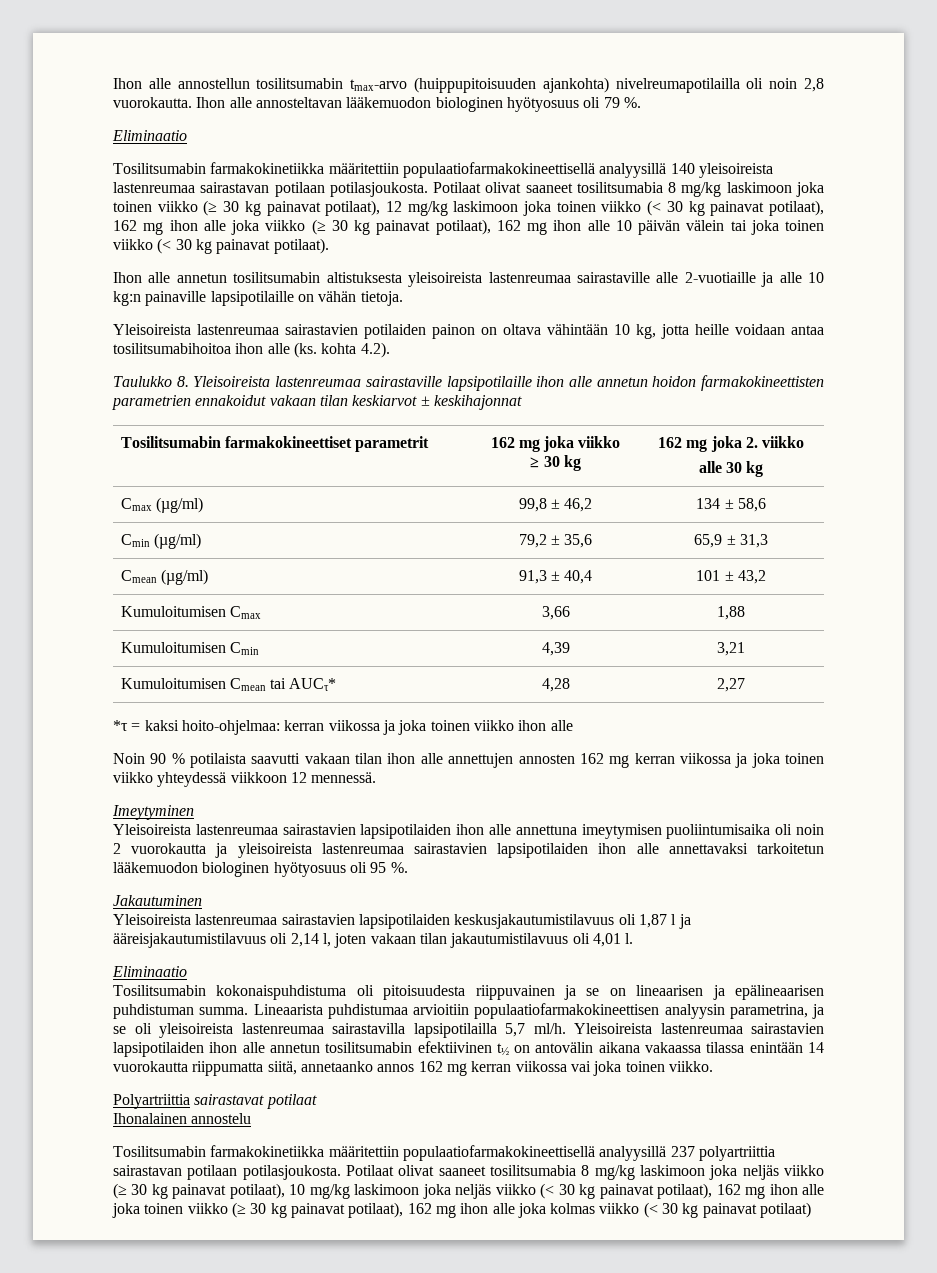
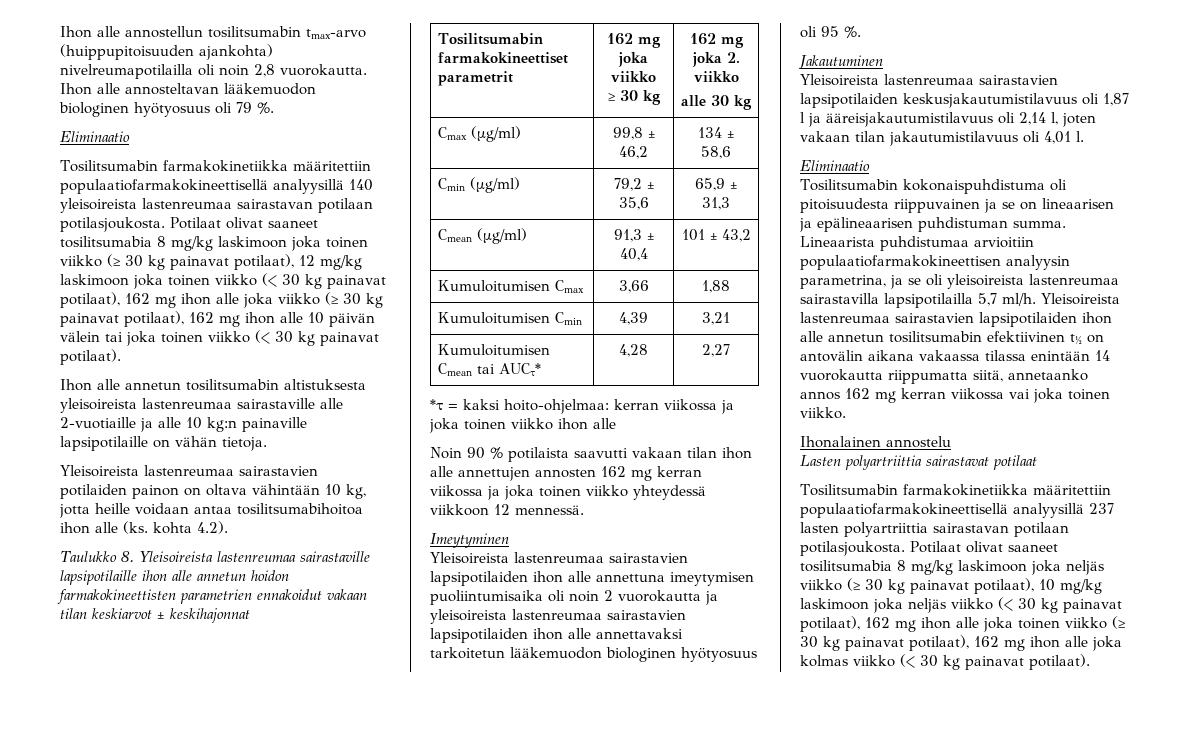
[113,1094,190,1109] Polyartriittia -> [800,436,951,448] [800,455,922,470] Ihonalainen annostelu // Lasten polyartriittia
[113,1113,252,1124] // Ihonalainen annostelu -> (1037, 462) none
(695, 1151) none -> [800,522,839,533] lasten
[760,1202,812,1218] potilaat) -> [1029,654,1090,670] potilaat).

